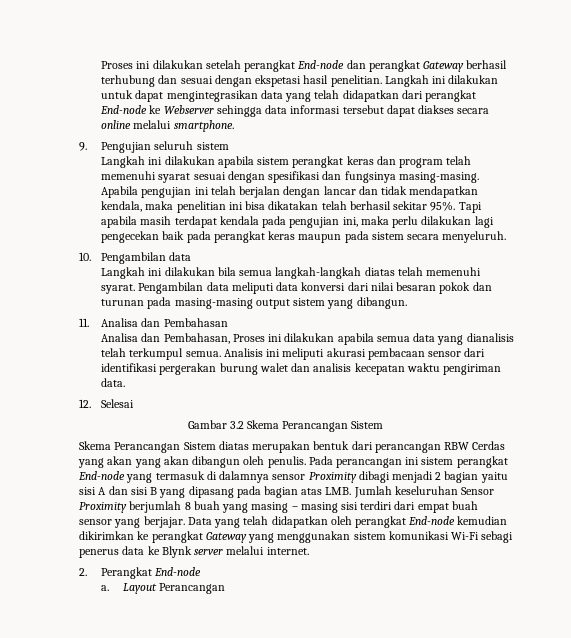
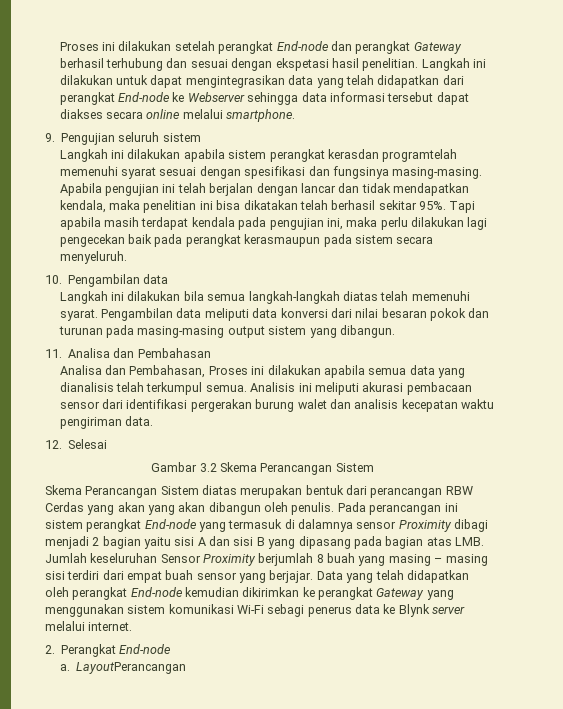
[346,156,472,168] keras dan program telah -> [327,149,458,162] kerasdan programtelah
[268,231,342,243] keras maupun -> [244,234,321,247] kerasmaupun
[123,583,226,594] Layout Perancangan -> [75,662,186,674] LayoutPerancangan

